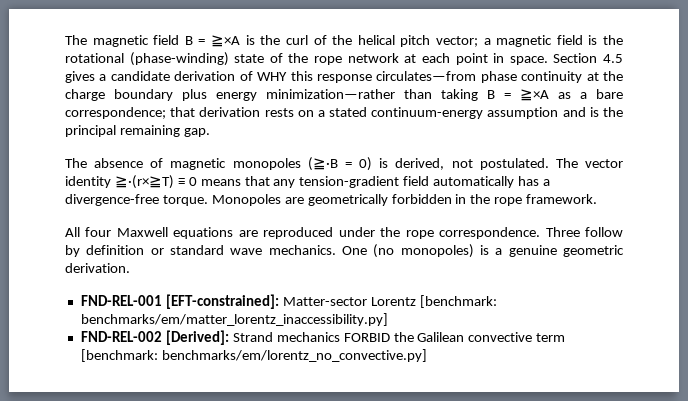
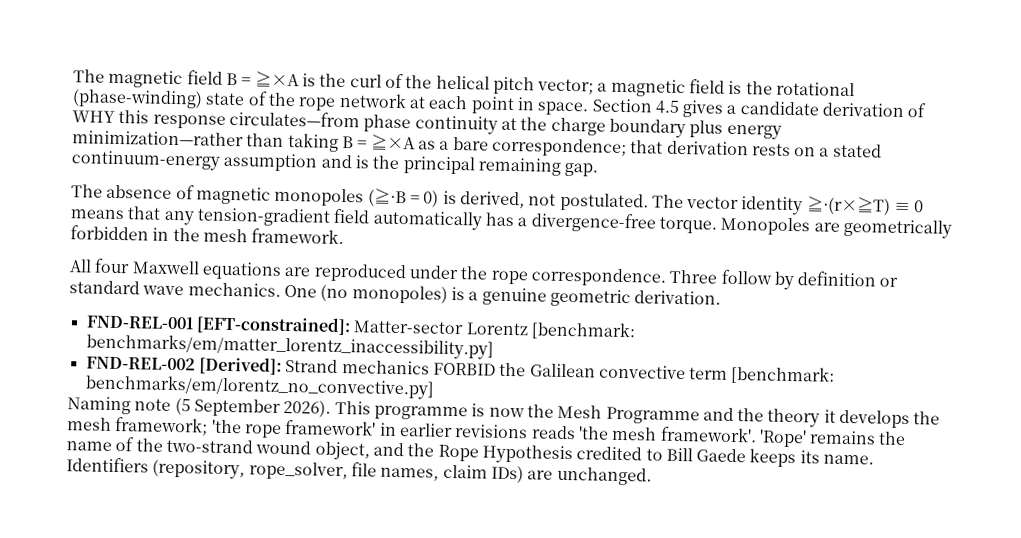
[494,197,523,206] rope -> [202,228,248,243] mesh
(427, 355) none -> [67,396,941,429] [67,416,907,448] [66,437,875,468] [66,457,652,486] // Naming note (5 September 2026). This programme is now the Mesh Programme and the theory it develops the mesh framework; 'the rope framework' in earlier revisions reads 'the mesh framework'. 'Rope' remains the name of the two-strand wound object, and the Rope Hypothesis credited to Bill Gaede keeps its name. Identifiers (repository, rope_solver, file names, claim IDs) are unchanged.

